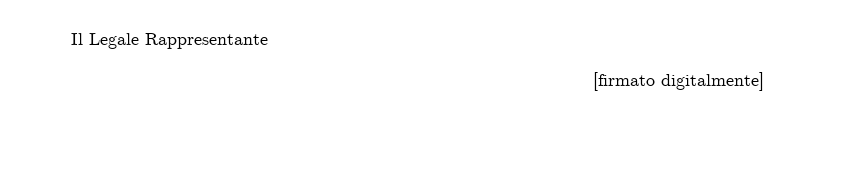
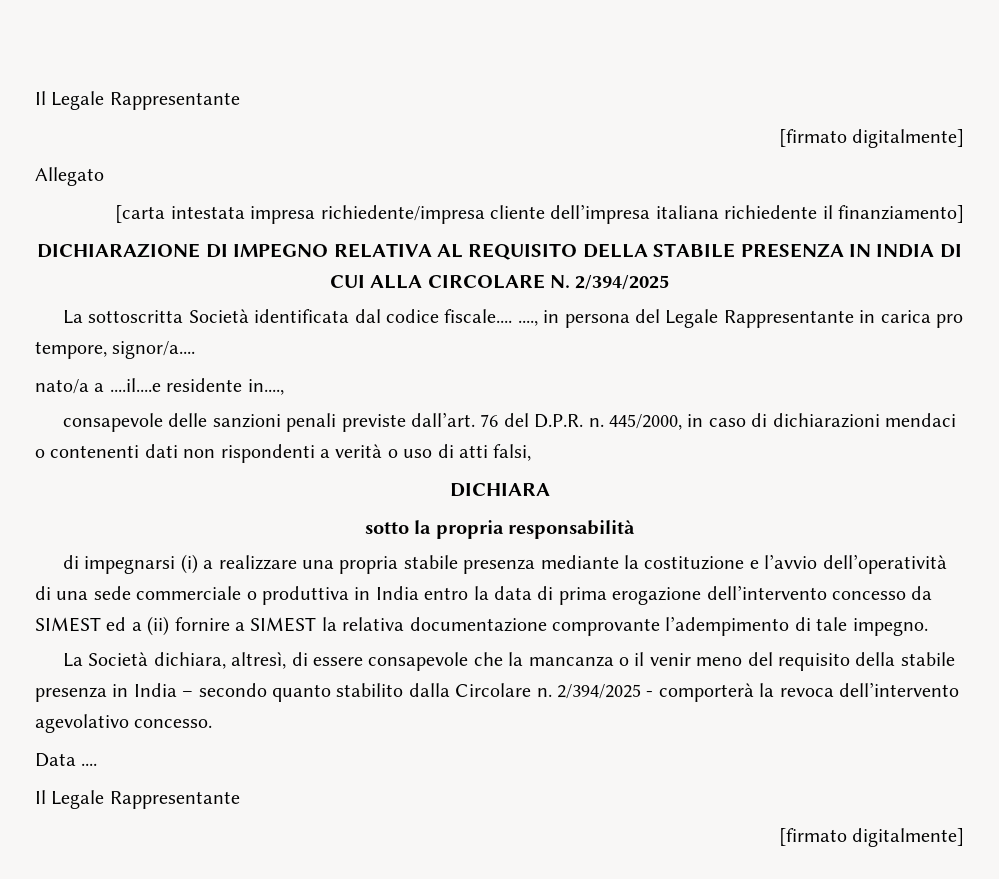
[71,33,268,49] [593,72,764,91] Il Legale Rappresentante // [firmato digitalmente] -> [35,91,240,110] [778,129,964,148] [35,167,104,186] [115,204,964,224] [37,243,962,260] [329,274,670,290] [63,309,964,328] [35,341,196,359] [35,378,284,395] [63,412,957,432] [35,444,532,463] [449,483,550,497] [364,520,636,539] [63,554,947,574] [35,585,933,605] [35,616,928,636] [63,652,955,671] [35,682,959,702] [35,714,213,733] [35,753,98,767] [35,790,240,809] [778,828,964,847] Il Legale Rappresentante // [firmato digitalmente] // Allegato // [carta intestata impresa richiedente/impresa cliente dell’impresa italiana richiedente il finanziamento] // DICHIARAZIONE DI IMPEGNO RELATIVA AL REQUISITO DELLA STABILE PRESENZA IN INDIA DI CUI ALLA CIRCOLARE N. 2/394/2025 // La sottoscritta Società identificata dal codice fiscale.... ...., in persona del Legale Rappresentante in carica pro tempore, signor/a.... // nato/a a ....il....e residente in...., // consapevole delle sanzioni penali previste dall’art. 76 del D.P.R. n. 445/2000, in caso di dichiarazioni mendaci o contenenti dati non rispondenti a verità o uso di atti falsi, // DICHIARA // sotto la propria responsabilità // di impegnarsi (i) a realizzare una propria stabile presenza mediante la costituzione e l’avvio dell’operatività di una sede commerciale o produttiva in India entro la data di prima erogazione dell’intervento concesso da SIMEST ed a (ii) fornire a SIMEST la relativa documentazione comprovante l’adempimento di tale impegno. // La Società dichiara, altresì, di essere consapevole che la mancanza o il venir meno del requisito della stabile presenza in India – secondo quanto stabilito dalla Circolare n. 2/394/2025 - comporterà la revoca dell’intervento agevolativo concesso. // Data .... // Il Legale Rappresentante // [firmato digitalmente]

